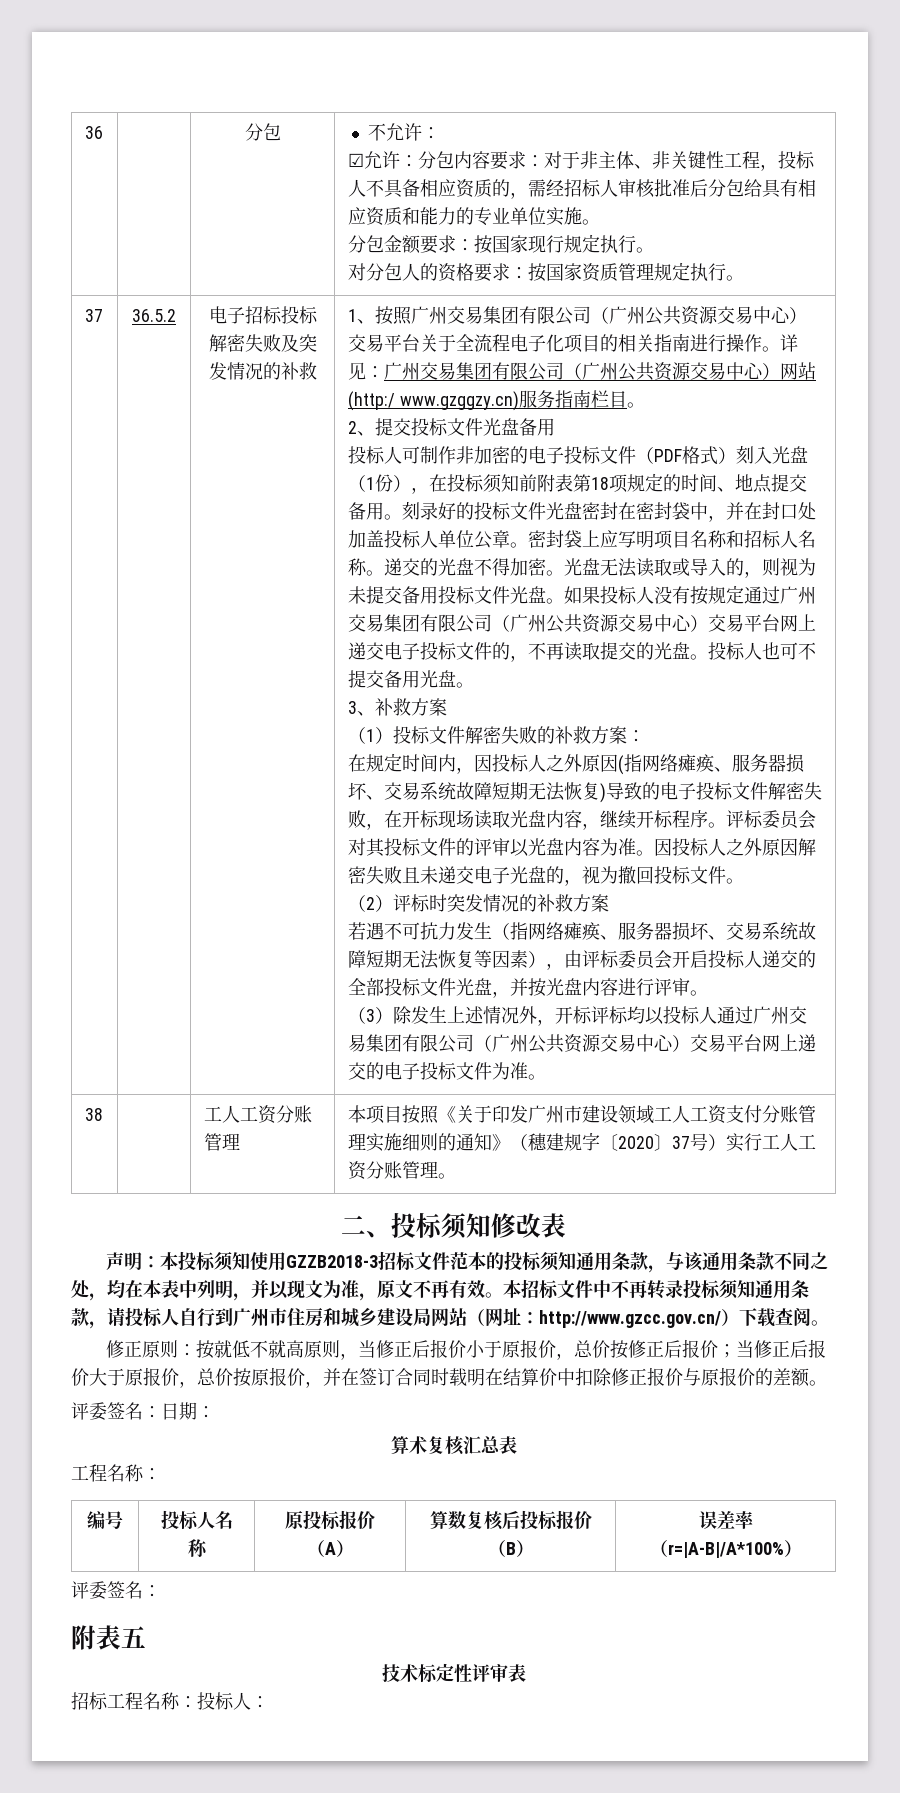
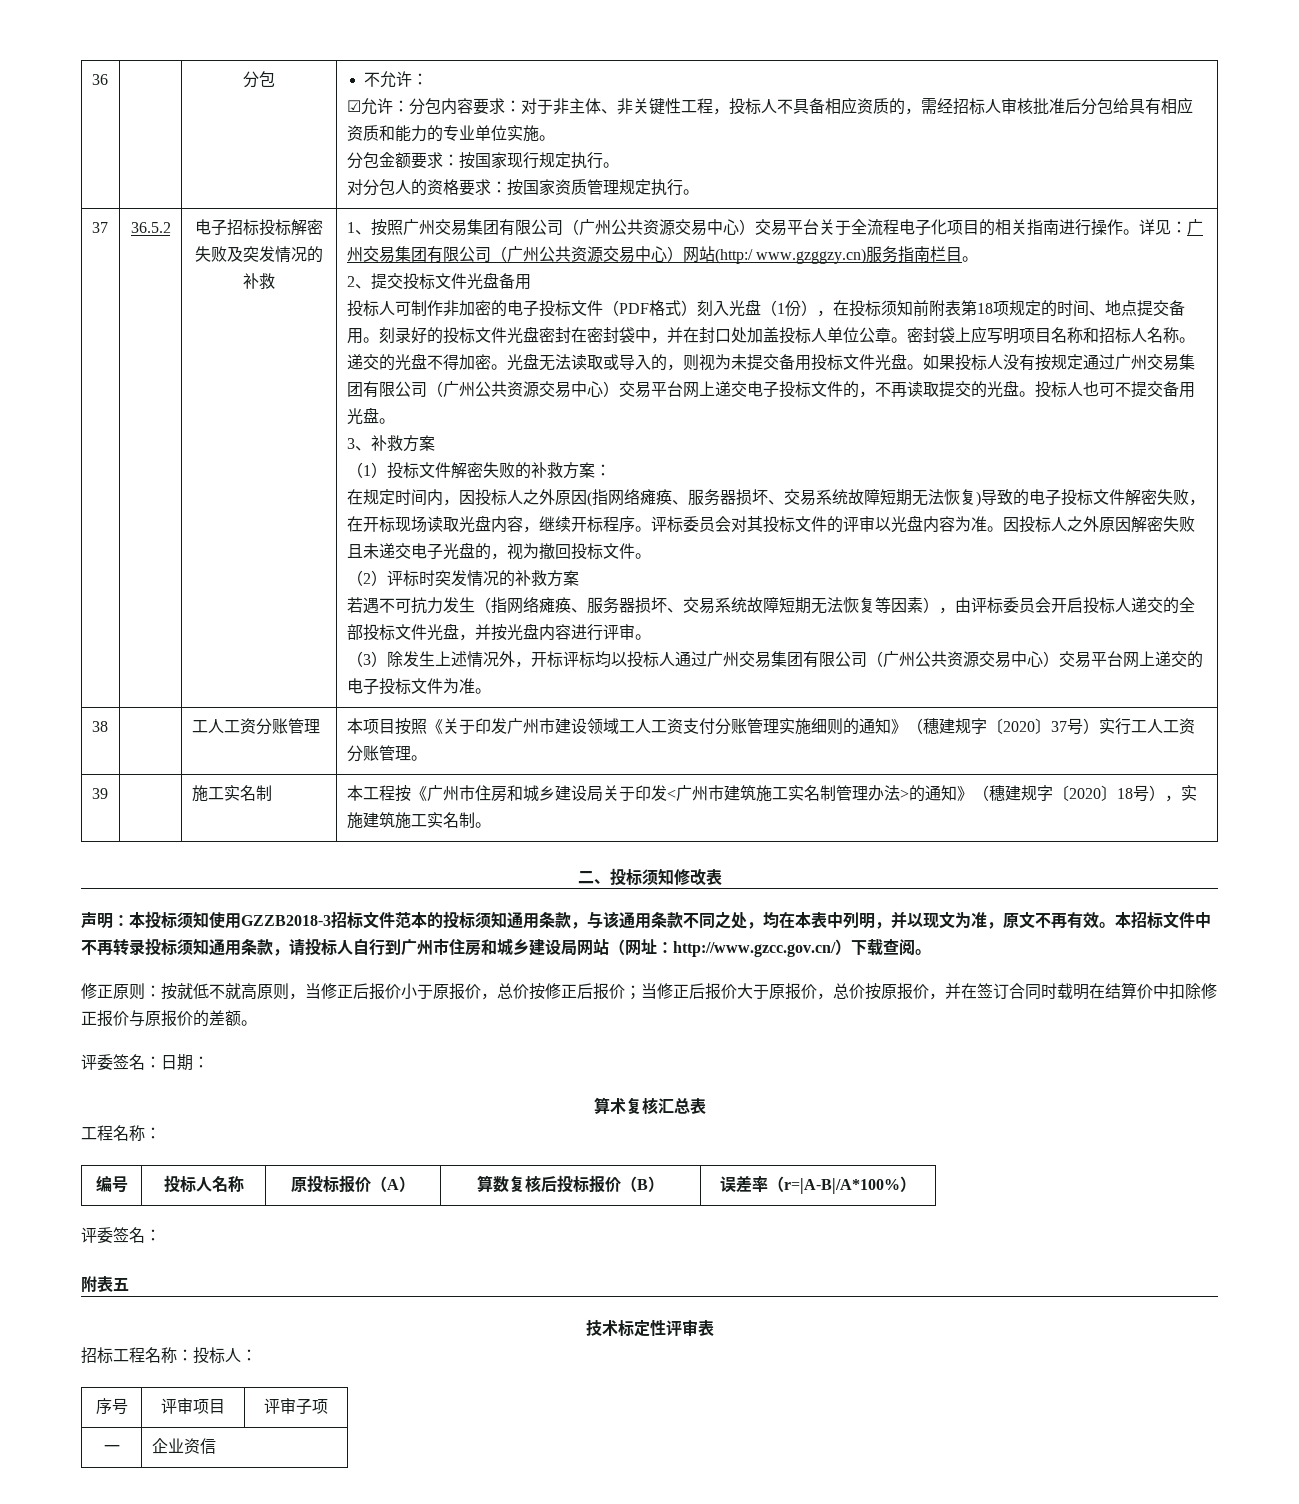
(456, 1176) none -> [91,788,108,799] [191,785,272,802] [346,785,1197,802] [346,812,491,829] // 39 | | 施工实名制 | 本工程按《广州市住房和城乡建设局关于印发<广州市建筑施工实名制管理办法>的通知》（穗建规字〔2020〕18号），实施建筑施工实名制。
(269, 1702) none -> [95,1398,128,1415] [161,1398,225,1414] [264,1398,328,1415] [103,1445,120,1452] [151,1438,216,1454] // 序号 | 评审项目 | 评审子项 // 一 | 企业资信

